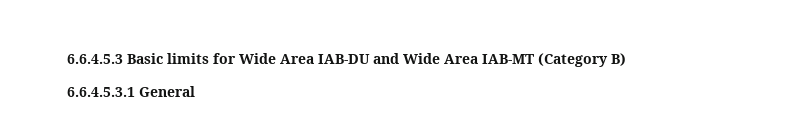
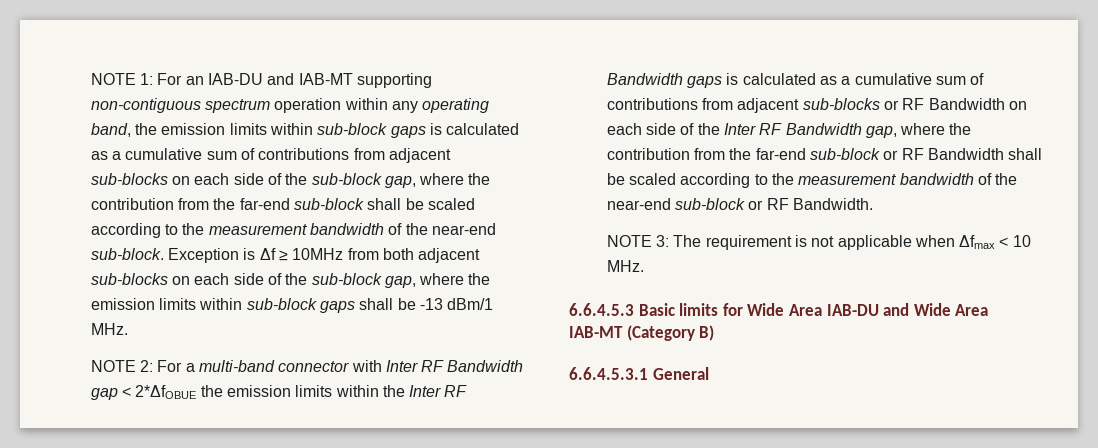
(67, 59) none -> [90,73,432,88] [90,98,490,113] [90,123,520,138] [90,148,451,163] [90,173,491,188] [90,198,475,210] [90,223,496,238] [90,248,481,263] [90,273,491,288] [90,298,494,313] [90,323,128,335] [90,360,524,372] [90,385,468,400] [606,73,985,88] [606,98,1027,113] [606,123,972,138] [606,148,1043,160] [606,173,1018,188] [606,198,873,210] [606,235,1031,250] [606,260,644,272] NOTE 1: For an IAB-DU and IAB-MT supporting non-contiguous spectrum operation within any operating band, the emission limits within sub-block gaps is calculated as a cumulative sum of contributions from adjacent sub-blocks on each side of the sub-block gap, where the contribution from the far-end sub-block shall be scaled according to the measurement bandwidth of the near-end sub-block. Exception is Δf ≥ 10MHz from both adjacent sub-blocks on each side of the sub-block gap, where the emission limits within sub-block gaps shall be -13 dBm/1 MHz. // NOTE 2: For a multi-band connector with Inter RF Bandwidth gap < 2*ΔfOBUE the emission limits within the Inter RF Bandwidth gaps is calculated as a cumulative sum of contributions from adjacent sub-blocks or RF Bandwidth on each side of the Inter RF Bandwidth gap, where the contribution from the far-end sub-block or RF Bandwidth shall be scaled according to the measurement bandwidth of the near-end sub-block or RF Bandwidth. // NOTE 3: The requirement is not applicable when Δfmax < 10 MHz. //

